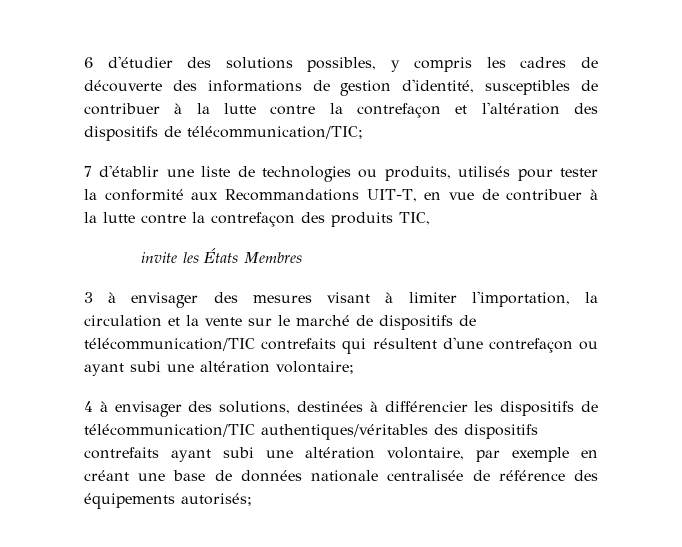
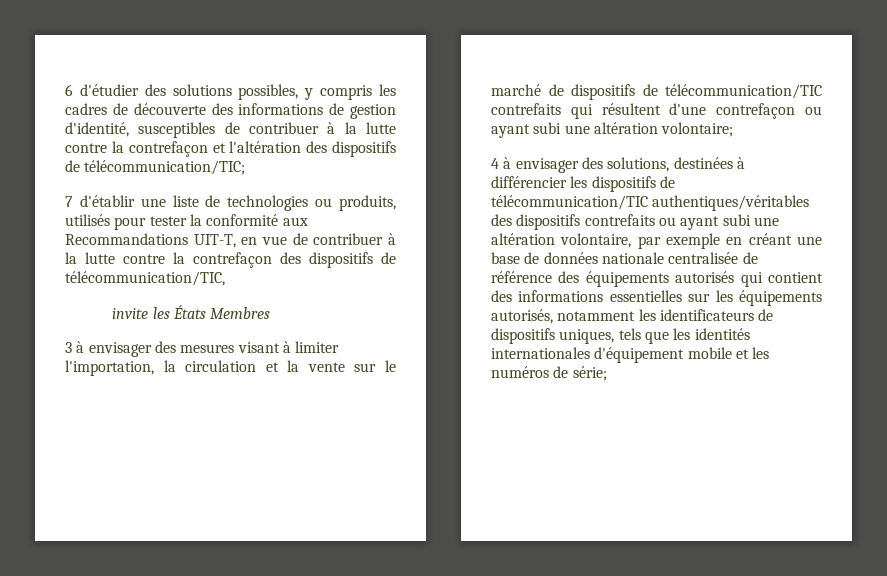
[331,212,430,227] produits TIC, -> [309,252,396,268] [65,271,225,286] dispositifs de télécommunication/TIC,
(159, 453) none -> [658,217,676,226] ou
[181,493,252,506] autorisés; -> [675,271,823,287] [491,290,822,306] [491,309,774,324] [491,328,750,344] [491,347,770,363] [491,366,607,381] autorisés qui contient des informations essentielles sur les équipements autorisés, notamment les identificateurs de dispositifs uniques, tels que les identités internationales d'équipement mobile et les numéros de série;

